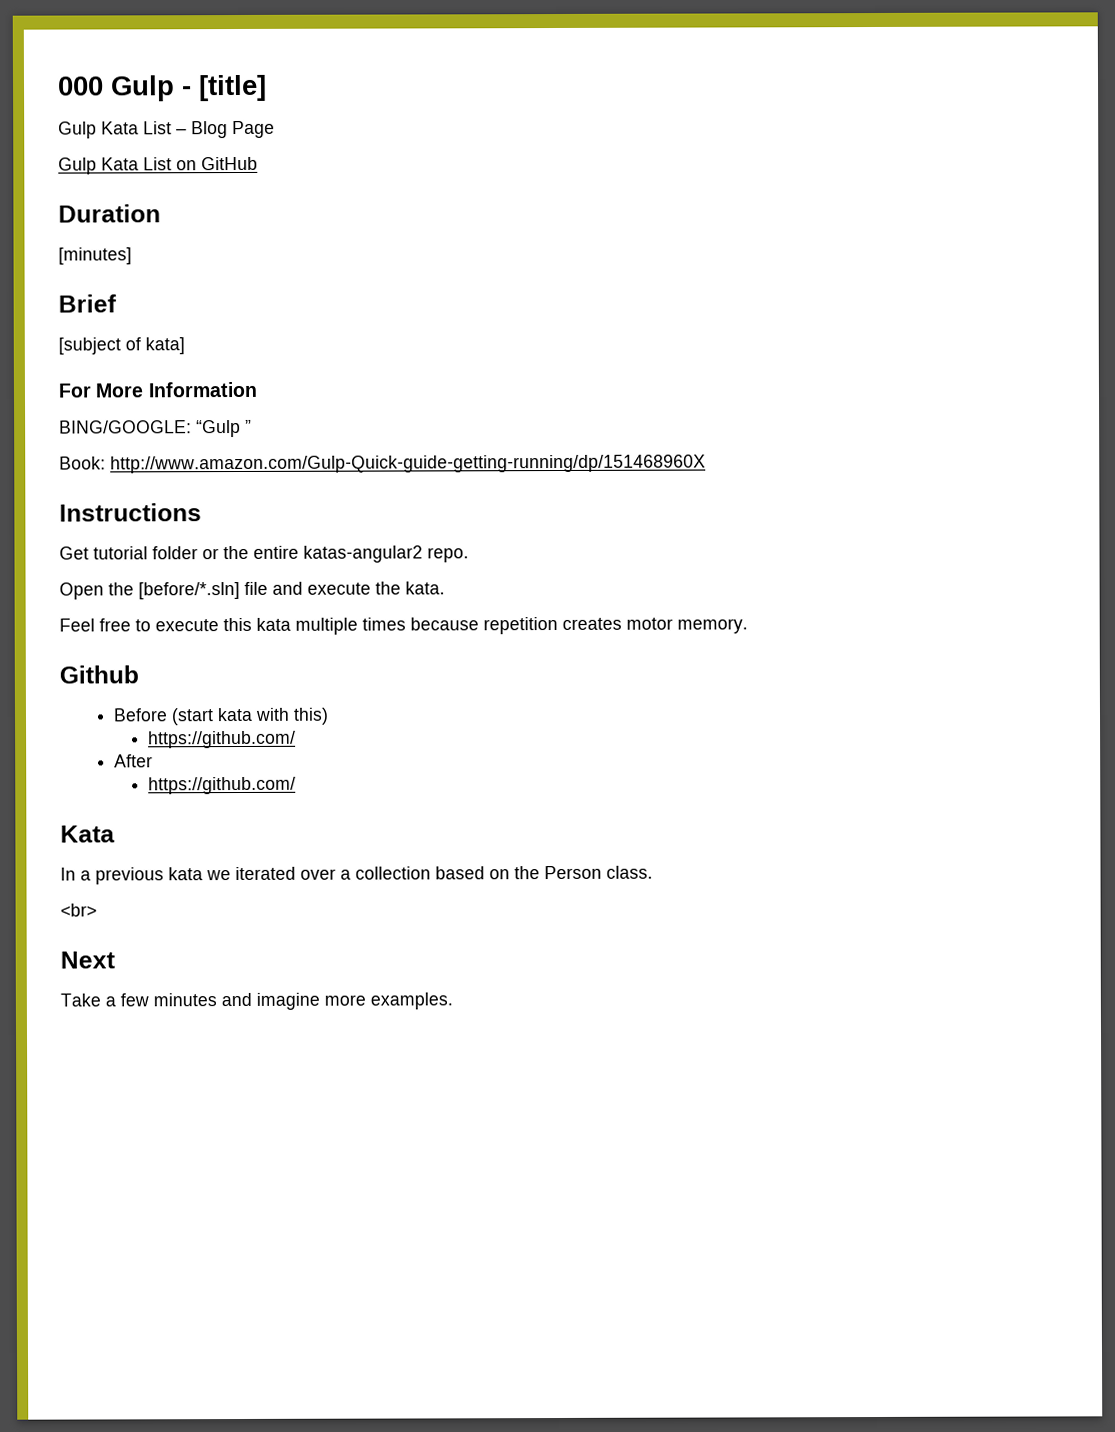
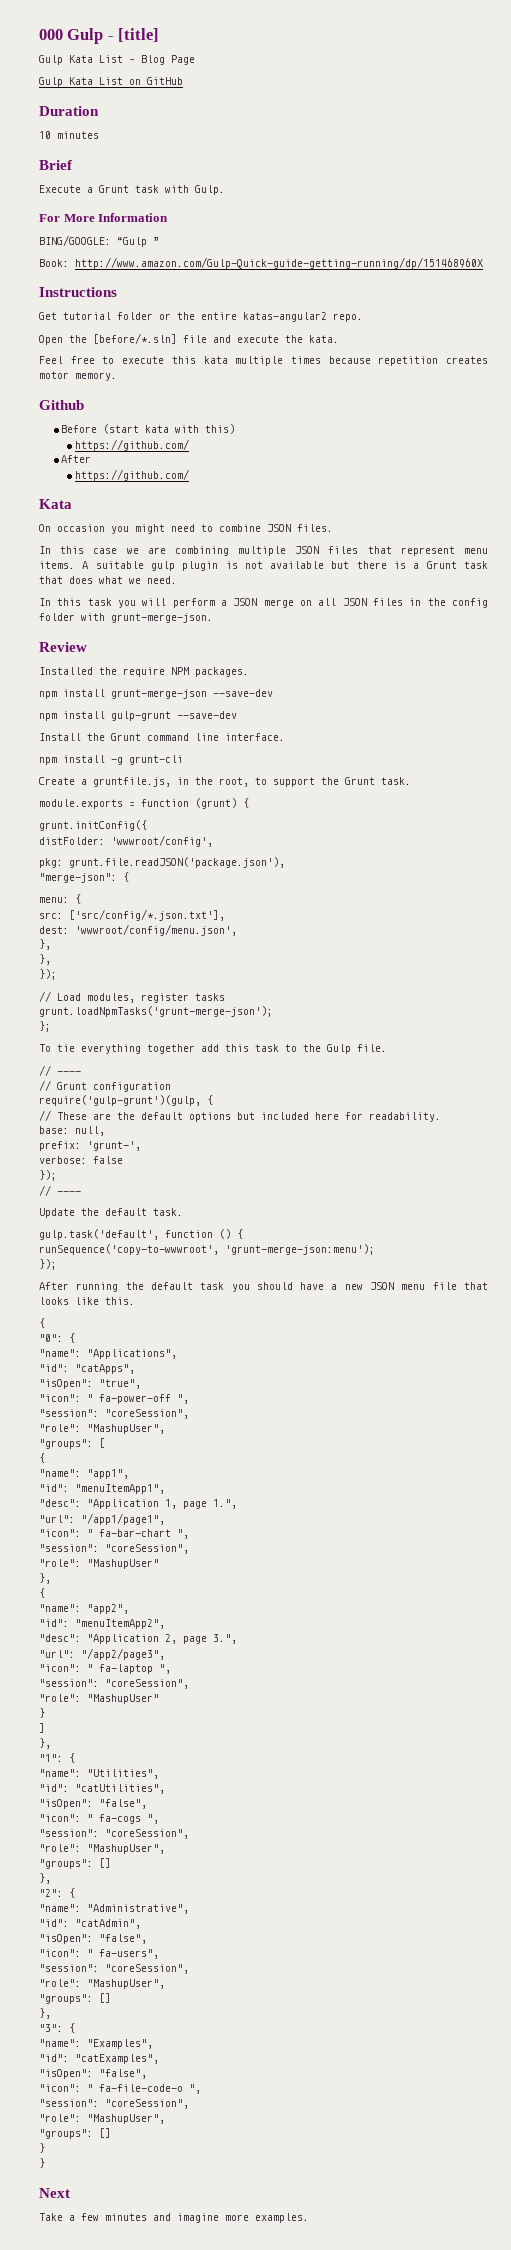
[58,247,132,265] [minutes] -> [39,131,99,139] 10 minutes
[58,337,185,355] [subject of kata] -> [39,185,225,195] Execute a Grunt task with Gulp.
[60,865,653,885] [60,903,97,917] In a previous kata we iterated over a collection based on the Person class. // <br> -> [39,524,333,534] [39,546,488,556] [39,561,489,571] [39,576,177,584] [39,598,488,608] [39,613,213,623] [39,642,87,652] [39,667,249,677] [39,689,273,699] [39,711,237,721] [39,733,285,741] [39,755,183,765] [39,777,411,787] [39,798,249,809] [39,820,147,831] [39,835,213,847] [39,857,285,868] [39,872,129,883] [39,894,81,904] [39,909,225,921] [39,924,237,936] [39,939,51,950] [39,954,51,965] [39,969,57,980] [39,991,225,1003] [39,1006,273,1017] [39,1021,51,1032] [39,1044,387,1054] [39,1065,81,1076] [39,1080,171,1092] [39,1095,213,1106] [39,1110,441,1122] [39,1126,105,1136] [39,1141,141,1151] [39,1156,123,1164] [39,1170,57,1181] [39,1185,81,1196] [39,1208,183,1218] [39,1229,243,1240] [39,1244,375,1255] [39,1259,57,1270] [39,1282,489,1292] [39,1297,135,1305] [39,1318,45,1328] [39,1333,75,1343] [39,1349,177,1359] [39,1364,135,1374] [39,1379,141,1389] [39,1394,189,1404] [39,1409,189,1419] [39,1424,165,1434] [39,1438,105,1449] [39,1453,45,1463] [39,1469,129,1479] [39,1484,165,1494] [39,1499,237,1509] [39,1513,165,1525] [39,1529,189,1539] [39,1544,189,1554] [39,1559,159,1569] [39,1573,51,1584] [39,1588,45,1598] [39,1604,129,1614] [39,1619,165,1629] [39,1634,237,1644] [39,1648,165,1660] [39,1664,171,1674] [39,1679,189,1689] [39,1694,159,1704] [39,1708,45,1718] [39,1723,45,1733] [39,1738,51,1749] [39,1753,75,1763] [39,1769,159,1779] [39,1784,165,1794] [39,1799,147,1809] [39,1814,159,1824] [39,1829,189,1839] [39,1844,165,1854] [39,1858,111,1869] [39,1873,51,1884] [39,1888,75,1898] [39,1904,189,1914] [39,1919,141,1929] [39,1934,147,1944] [39,1949,159,1959] [39,1964,189,1974] [39,1979,165,1989] [39,1993,111,2004] [39,2008,51,2019] [39,2023,75,2033] [39,2039,153,2049] [39,2054,159,2064] [39,2069,147,2079] [39,2084,201,2094] [39,2099,189,2109] [39,2114,165,2124] [39,2128,111,2139] [39,2143,45,2153] [39,2158,45,2168] On occasion you might need to combine JSON files. // In this case we are combining multiple JSON files that represent menu items. A suitable gulp plugin is not available but there is a Grunt task that does what we need. // In this task you will perform a JSON merge on all JSON files in the config folder with grunt-merge-json. // Review // Installed the require NPM packages. // npm install grunt-merge-json --save-dev // npm install gulp-grunt --save-dev // Install the Grunt command line interface. // npm install -g grunt-cli // Create a gruntfile.js, in the root, to support the Grunt task. // module.exports = function (grunt) { // grunt.initConfig({ // distFolder: 'wwwroot/config', // pkg: grunt.file.readJSON('package.json'), // "merge-json": { // menu: { // src: ['src/config/*.json.txt'], // dest: 'wwwroot/config/menu.json', // }, // }, // }); // // Load modules, register tasks // grunt.loadNpmTasks('grunt-merge-json'); // }; // To tie everything together add this task to the Gulp file. // // ---- // // Grunt configuration // require('gulp-grunt')(gulp, { // // These are the default options but included here for readability. // base: null, // prefix: 'grunt-', // verbose: false // }); // // ---- // Update the default task. // gulp.task('default', function () { // runSequence('copy-to-wwwroot', 'grunt-merge-json:menu'); // }); // After running the default task you should have a new JSON menu file that looks like this. // { // "0": { // "name": "Applications", // "id": "catApps", // "isOpen": "true", // "icon": " fa-power-off ", // "session": "coreSession", // "role": "MashupUser", // "groups": [ // { // "name": "app1", // "id": "menuItemApp1", // "desc": "Application 1, page 1.", // "url": "/app1/page1", // "icon": " fa-bar-chart ", // "session": "coreSession", // "role": "MashupUser" // }, // { // "name": "app2", // "id": "menuItemApp2", // "desc": "Application 2, page 3.", // "url": "/app2/page3", // "icon": " fa-laptop ", // "session": "coreSession", // "role": "MashupUser" // } // ] // }, // "1": { // "name": "Utilities", // "id": "catUtilities", // "isOpen": "false", // "icon": " fa-cogs ", // "session": "coreSession", // "role": "MashupUser", // "groups": [] // }, // "2": { // "name": "Administrative", // "id": "catAdmin", // "isOpen": "false", // "icon": " fa-users", // "session": "coreSession", // "role": "MashupUser", // "groups": [] // }, // "3": { // "name": "Examples", // "id": "catExamples", // "isOpen": "false", // "icon": " fa-file-code-o ", // "session": "coreSession", // "role": "MashupUser", // "groups": [] // } // }

